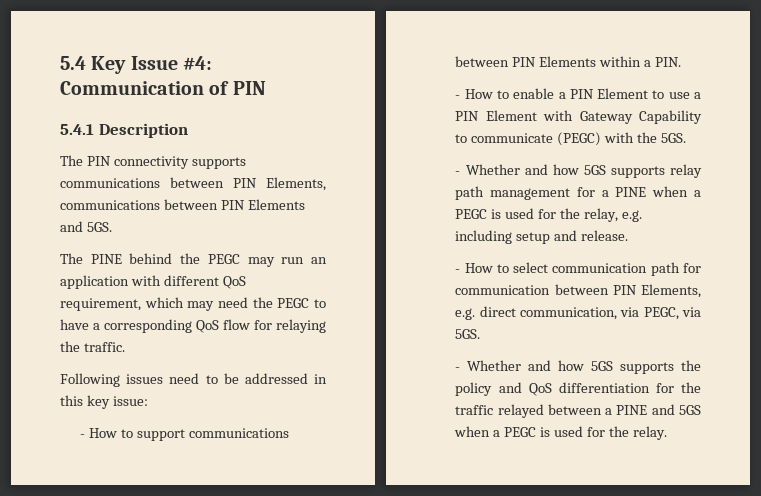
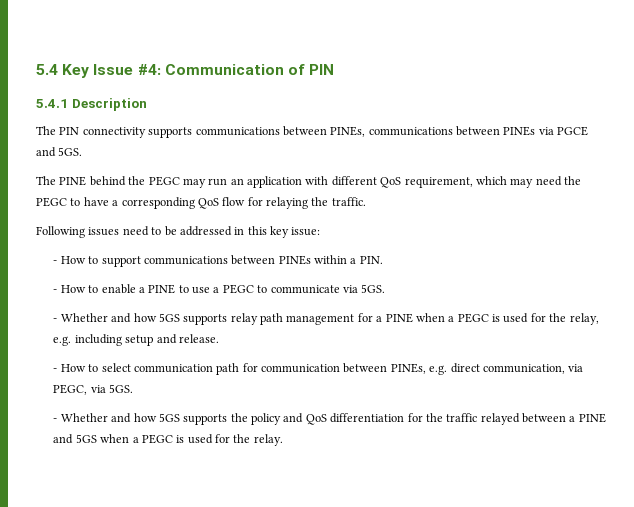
[233,177,326,191] [60,199,305,210] PIN Elements, communications between PIN Elements -> [330,126,589,137] PINEs, communications between PINEs via PGCE
[512,56,597,67] PIN Elements -> [278,255,311,265] PINEs
[569,88,649,99] PIN Element -> [148,284,176,294] PINE
[455,110,702,124] [455,132,658,146] PIN Element with Gateway Capability to communicate (PEGC) with the -> [222,284,358,294] PEGC to communicate via
[612,284,701,298] PIN Elements, -> [390,363,426,374] PINEs,

